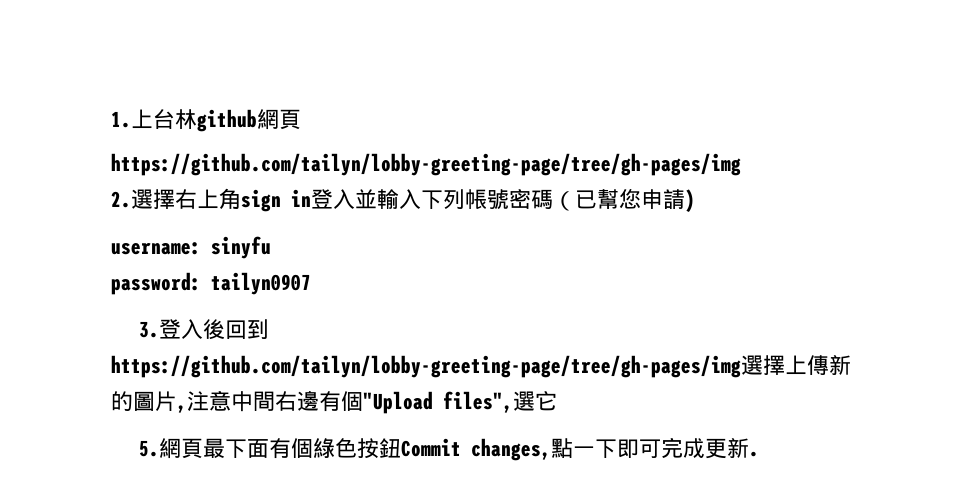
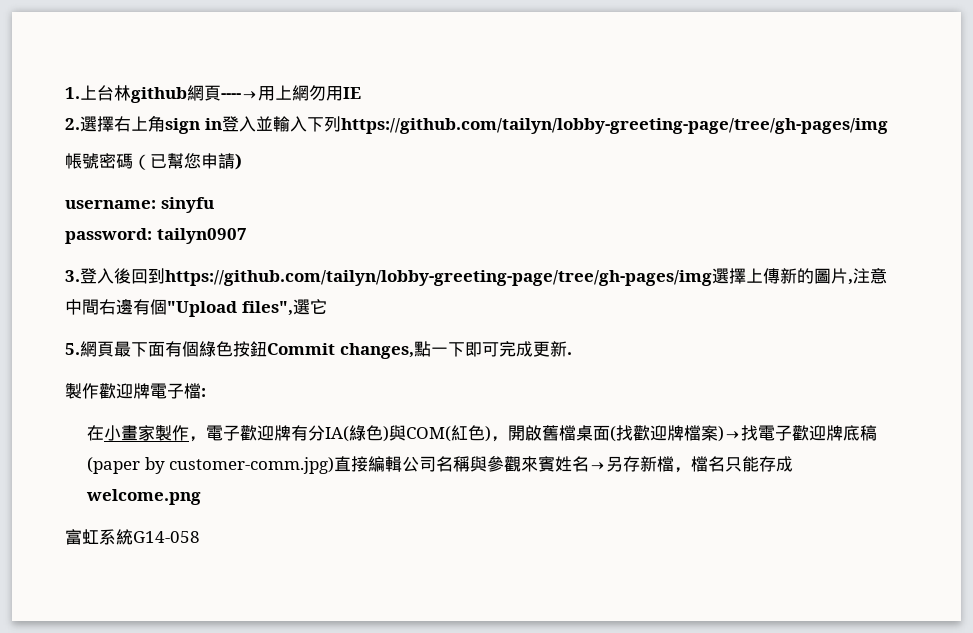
[111,153,741,176] // https://github.com/tailyn/lobby-greeting-page/tree/gh-pages/img -> [221,85,361,101] ----→用上網勿用IE
(465, 199) none -> [340,118,888,134] https://github.com/tailyn/lobby-greeting-page/tree/gh-pages/img //
(760, 454) none -> [65,383,206,399] [86,425,877,442] [86,455,794,474] [85,489,201,505] [65,529,200,545] // 製作歡迎牌電子檔: // 在小畫家製作，電子歡迎牌有分IA(綠色)與COM(紅色)，開啟舊檔桌面(找歡迎牌檔案)→找電子歡迎牌底稿(paper by customer-comm.jpg)直接編輯公司名稱與參觀來賓姓名→另存新檔，檔名只能存成welcome.png // 富虹系統G14-058

